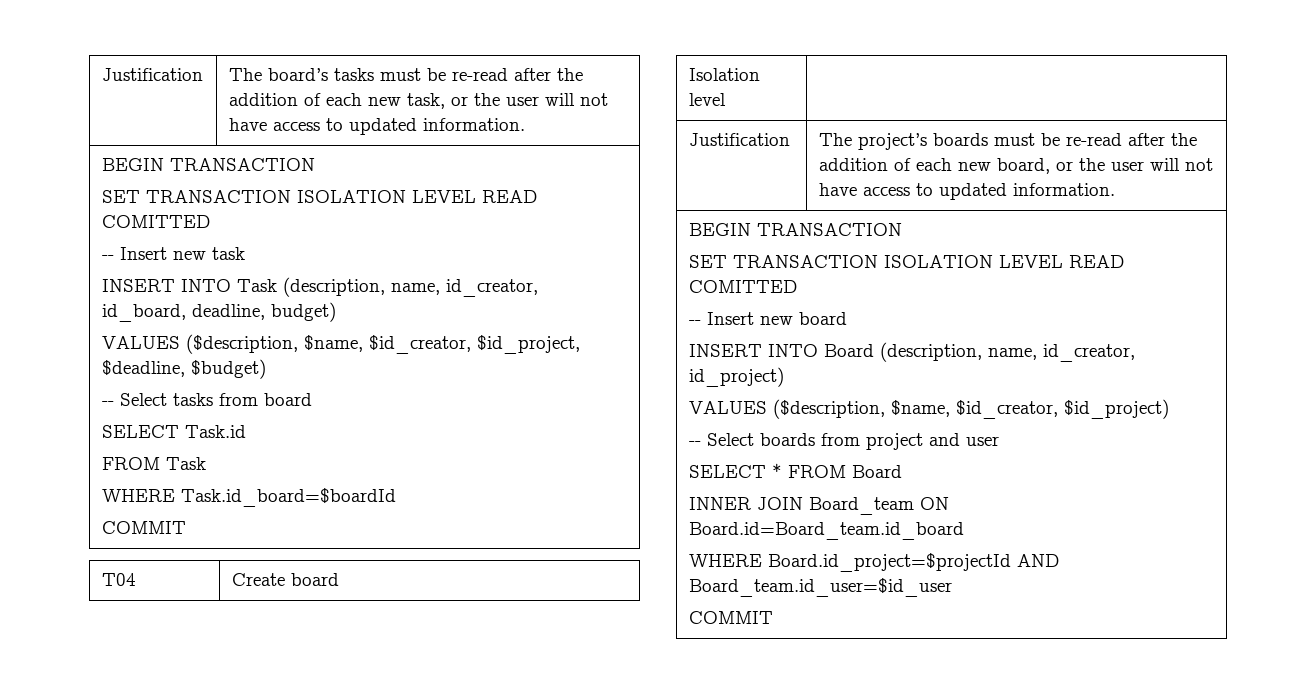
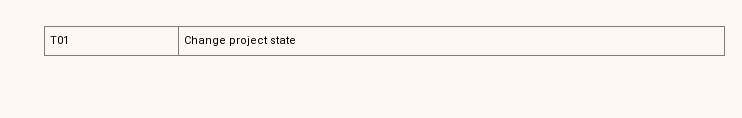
[101,68,203,81] [228,68,583,81] [228,93,608,109] [228,118,525,135] [101,158,315,171] [101,190,537,203] [101,215,210,228] [101,247,245,260] [101,277,538,297] [101,302,336,322] [101,334,580,354] [101,359,266,379] [101,393,312,406] [101,425,246,438] [101,457,206,470] [101,488,396,507] [101,521,186,534] [101,573,136,586] [231,573,339,586] [688,68,760,81] [688,93,726,106] [688,133,790,146] [818,133,1197,150] [818,158,1213,174] [818,183,1115,200] [688,223,902,236] [688,255,1124,268] [688,280,797,293] [688,312,847,325] [688,342,1135,362] [688,367,784,387] [688,399,1169,419] [688,433,999,450] [688,463,902,478] [688,497,949,515] [688,522,964,540] [688,553,1059,572] [688,578,952,597] [688,611,773,624] Justification | The board’s tasks must be re-read after the addition of each new task, or the user will not have access to updated information. // BEGIN TRANSACTION // SET TRANSACTION ISOLATION LEVEL READ COMITTED // -- Insert new task // INSERT INTO Task (description, name, id_creator, id_board, deadline, budget) // VALUES ($description, $name, $id_creator, $id_project, $deadline, $budget) // -- Select tasks from board // SELECT Task.id // FROM Task // WHERE Task.id_board=$boardId // COMMIT // T04 | Create board // Isolation level | // Justification | The project’s boards must be re-read after the addition of each new board, or the user will not have access to updated information. // BEGIN TRANSACTION // SET TRANSACTION ISOLATION LEVEL READ COMITTED // -- Insert new board // INSERT INTO Board (description, name, id_creator, id_project) // VALUES ($description, $name, $id_creator, $id_project) // -- Select boards from project and user // SELECT * FROM Board // INNER JOIN Board_team ON Board.id=Board_team.id_board // WHERE Board.id_project=$projectId AND Board_team.id_user=$id_user // COMMIT -> [49,36,69,44] [183,36,296,46] T01 | Change project state

